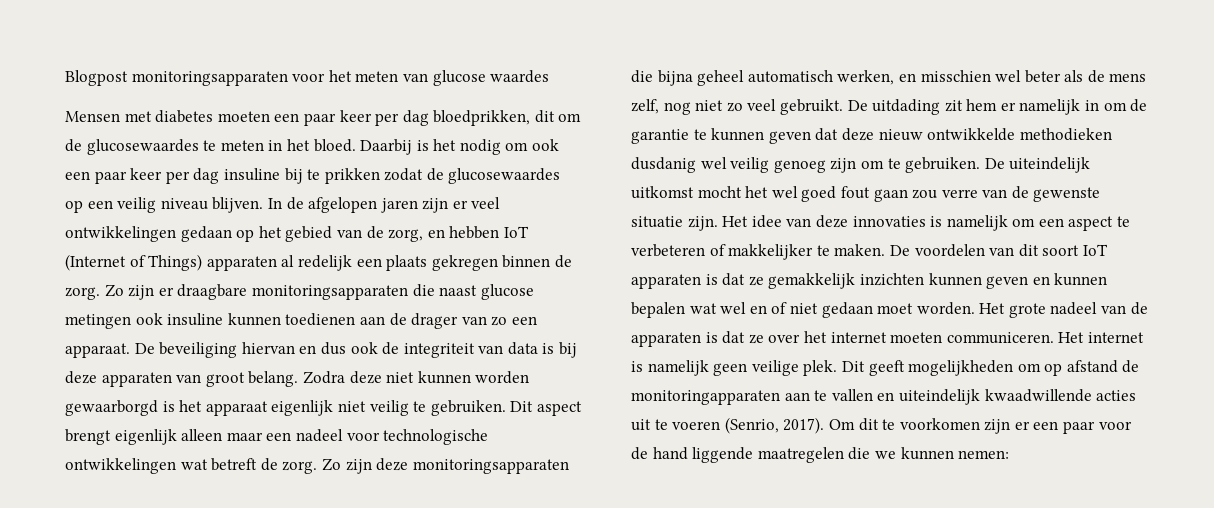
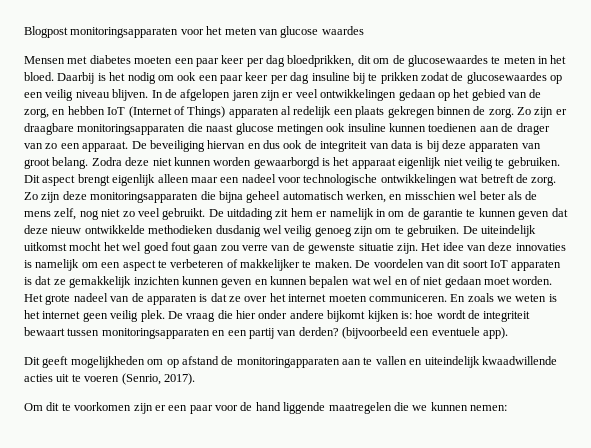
[1058,332,1144,343] [631,360,838,376] Het internet is namelijk geen veilige plek. -> [450,293,557,302] [24,310,531,322] [24,327,509,339] En zoals we weten is het internet geen veilig plek. De vraag die hier onder andere bijkomt kijken is: hoe wordt de integriteit bewaart tussen monitoringsapparaten en een partij van derden? (bijvoorbeeld een eventuele app). //
(825, 425) none -> (195, 379) //

